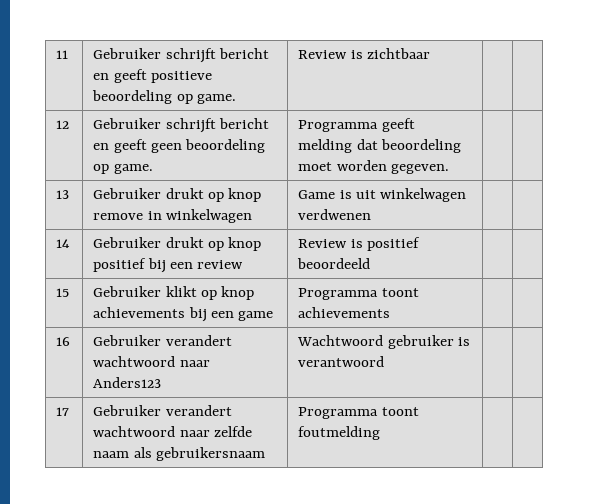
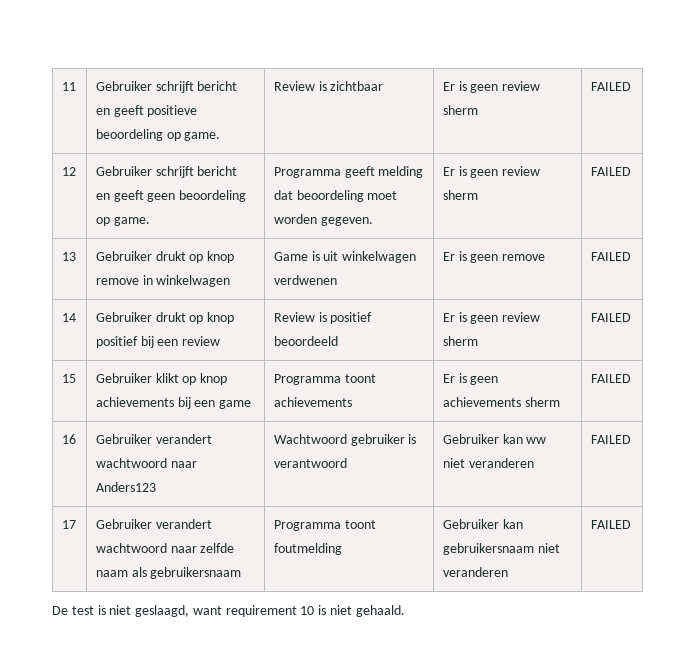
(431, 53) | -> [442,81,541,93] [442,105,478,115] [590,82,631,91] Er is geen review sherm | FAILED
(450, 169) | -> [442,166,541,178] [442,190,478,200] [590,167,631,176] Er is geen review sherm | FAILED
(372, 214) | -> [442,251,546,263] [590,252,631,261] Er is geen remove | FAILED
(371, 263) | -> [442,312,541,324] [442,336,478,346] [590,313,631,322] Er is geen review sherm | FAILED
(391, 312) | -> [442,373,499,385] [442,397,560,407] [590,374,631,383] Er is geen achievements sherm | FAILED
(385, 361) | -> [442,434,547,444] [442,458,534,468] [590,435,631,444] Gebruiker kan ww niet veranderen | FAILED
(381, 433) | -> [442,519,523,529] [442,543,560,555] [442,567,508,577] [590,520,631,529] [52,605,405,617] Gebruiker kan gebruikersnaam niet veranderen | FAILED // De test is niet geslaagd, want requirement 10 is niet gehaald.

